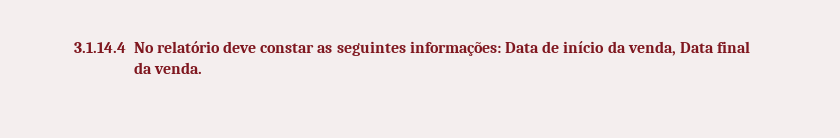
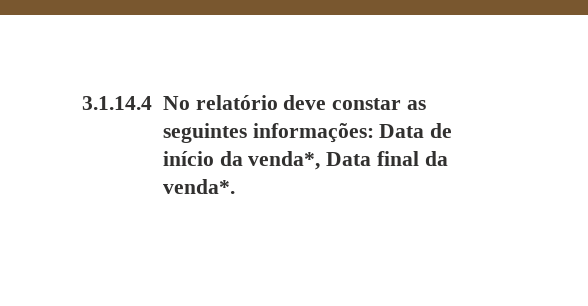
[627,41,676,56] venda, -> [248,151,321,170] venda*,
[153,62,202,74] venda. -> [162,179,235,194] venda*.

